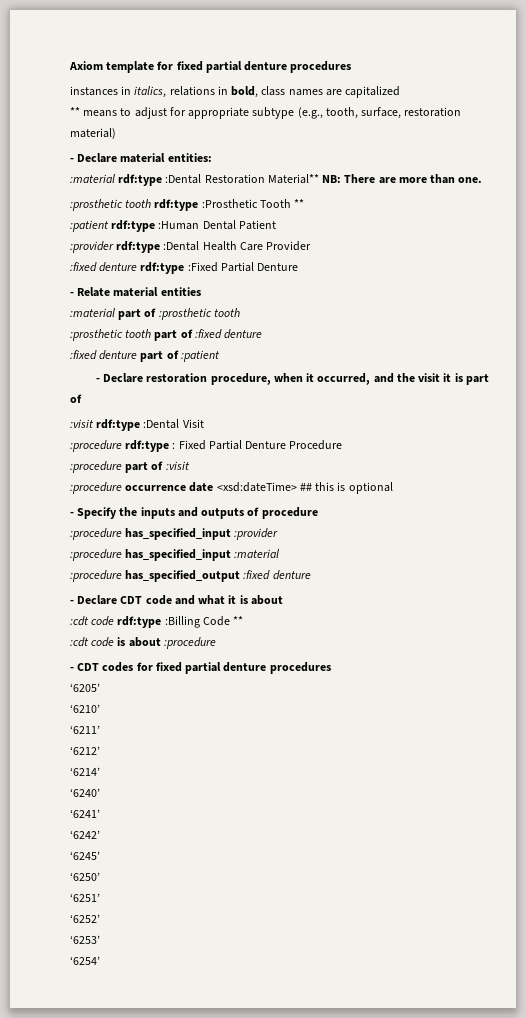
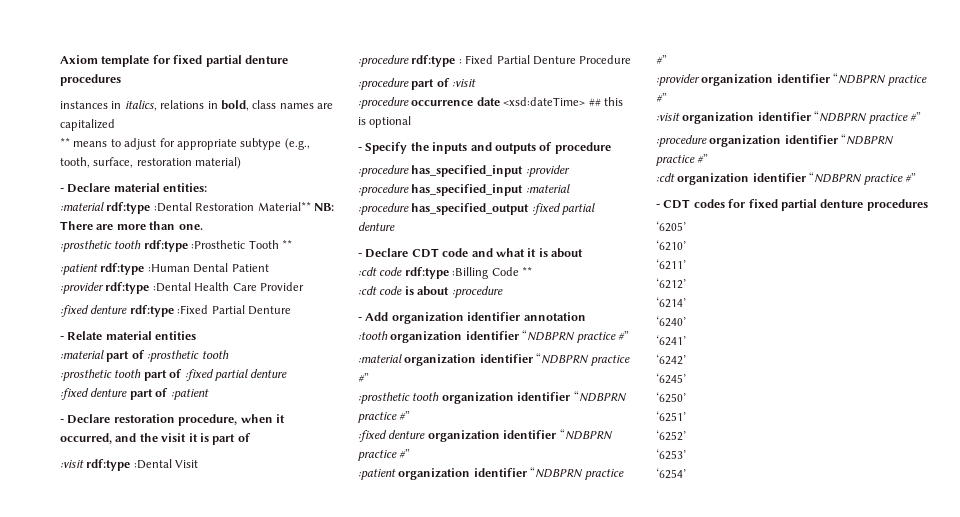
(222, 334) none -> [214,369,248,381] partial
(271, 575) none -> [562,203,596,215] partial
(216, 643) none -> [358,312,586,324] [358,330,629,343] [358,353,630,366] [358,373,369,382] [358,391,627,404] [358,411,411,423] [358,429,613,442] [358,449,411,461] [358,467,624,480] [656,55,667,64] [656,73,927,86] [656,93,667,102] [656,111,921,124] [656,134,895,147] [656,154,709,166] [656,172,916,185] // - Add organization identifier annotation // :tooth organization identifier “NDBPRN practice #” // :material organization identifier “NDBPRN practice #” // :prosthetic tooth organization identifier “NDBPRN practice #” // :fixed denture organization identifier “NDBPRN practice #” // :patient organization identifier “NDBPRN practice #” // :provider organization identifier “NDBPRN practice #” // :visit organization identifier “NDBPRN practice #” // :procedure organization identifier “NDBPRN practice #” // :cdt organization identifier “NDBPRN practice #”

